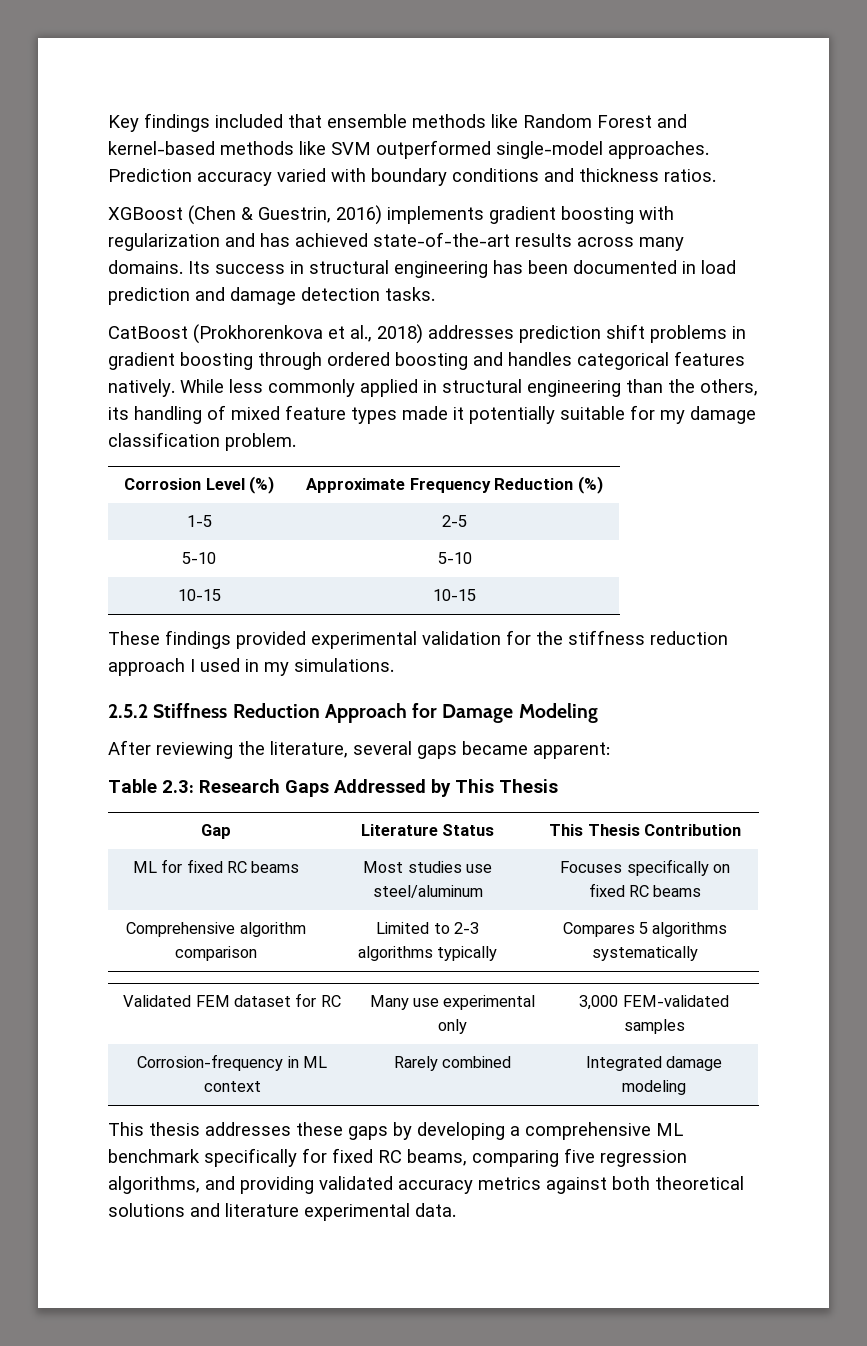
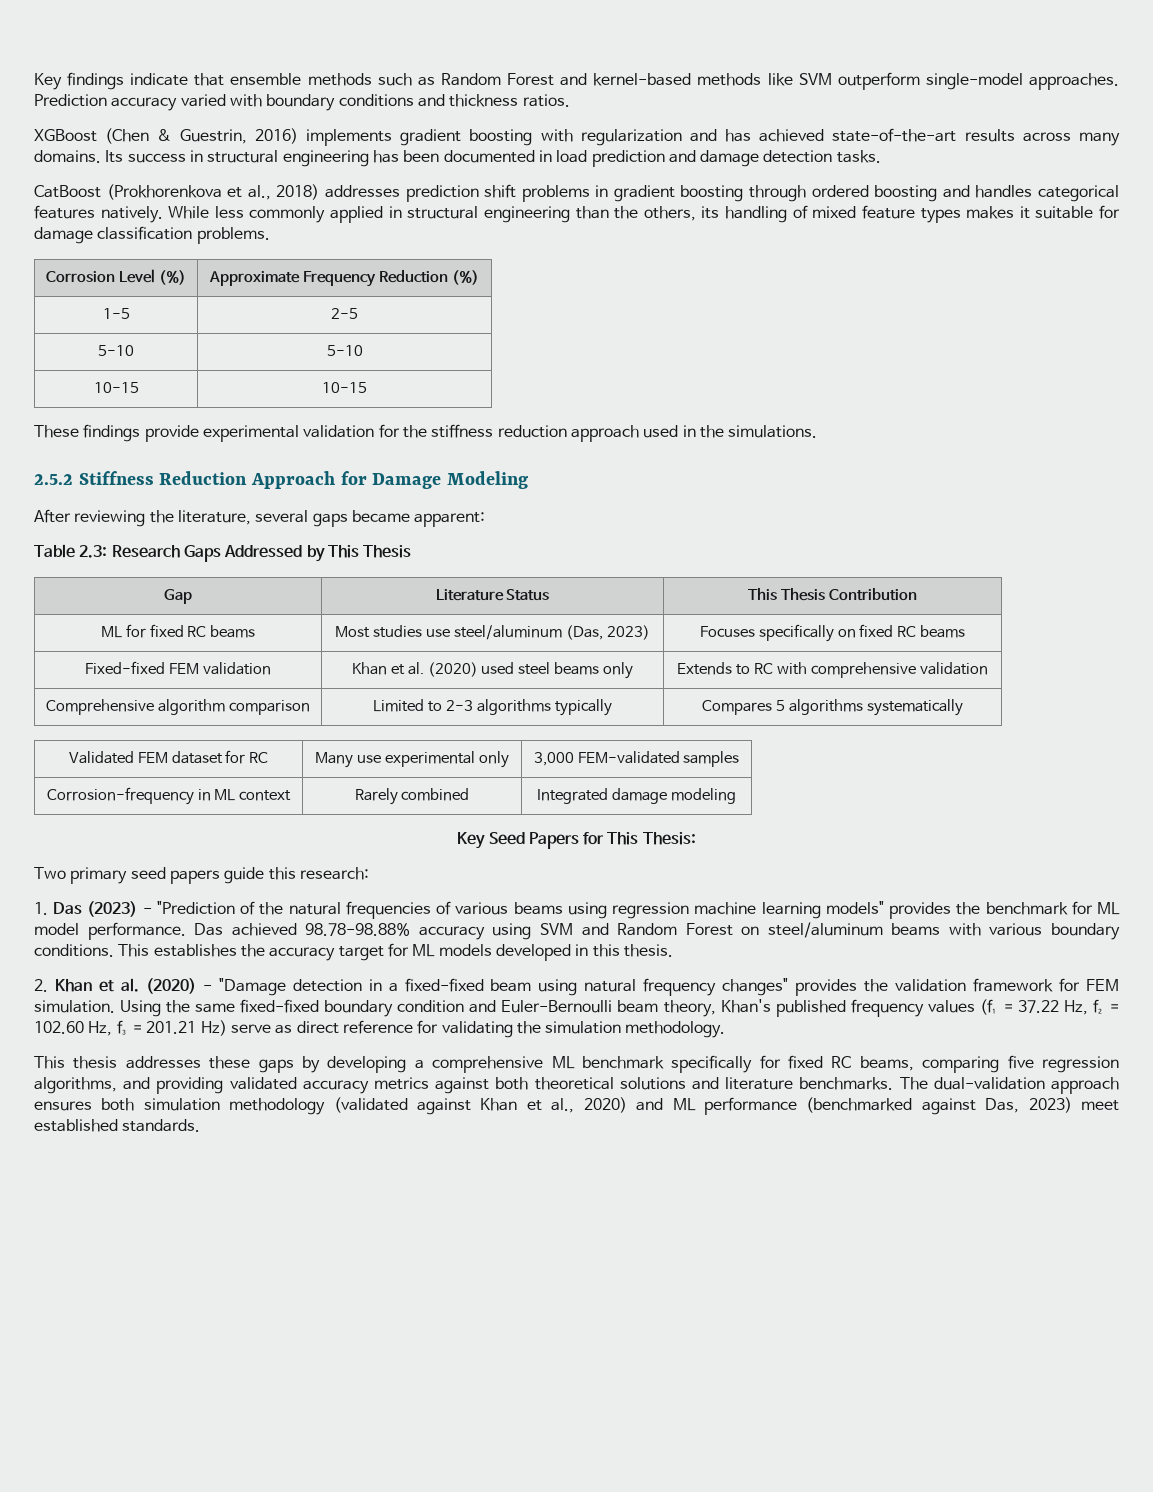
[215,114,283,128] included -> [130,73,189,86] indicate
[491,114,518,128] like -> [377,73,435,86] such as
[376,140,491,159] outperformed -> [837,72,920,90] outperform
[402,406,555,424] made it potentially -> [966,206,1030,219] makes it
[660,410,685,424] my -> (1120, 212) none
[225,433,296,451] problem. -> [196,227,270,244] problems.
[236,631,306,649] provided -> [144,425,199,442] provide
[190,659,195,672] I -> (639, 433) none
[264,662,289,676] my -> [699,425,724,438] the
(483, 891) none -> [565,625,650,640] (Das, 2023)
(702, 891) none -> [85,661,271,675] [351,662,634,679] [677,662,988,678] // Fixed-fixed FEM validation | Khan et al. (2020) used steel beams only | Extends to RC with comprehensive validation
(686, 1087) none -> [457,832,696,849] [34,867,369,884] [34,901,1120,919] [34,922,1120,940] [34,943,673,961] [34,978,1120,996] [34,999,1119,1017] [34,1020,726,1038] // Key Seed Papers for This Thesis: // Two primary seed papers guide this research: // 1. Das (2023) - "Prediction of the natural frequencies of various beams using regression machine learning models" provides the benchmark for ML model performance. Das achieved 98.78-98.88% accuracy using SVM and Random Forest on steel/aluminum beams with various boundary conditions. This establishes the accuracy target for ML models developed in this thesis. // 2. Khan et al. (2020) - "Damage detection in a fixed-fixed beam using natural frequency changes" provides the validation framework for FEM simulation. Using the same fixed-fixed boundary condition and Euler-Bernoulli beam theory, Khan's published frequency values (f₁ = 37.22 Hz, f₂ = 102.60 Hz, f₃ = 201.21 Hz) serve as direct reference for validating the simulation methodology.
[304,1203,456,1221] experimental data. -> [799,1077,1120,1094] [34,1097,1119,1115] [34,1119,201,1132] benchmarks. The dual-validation approach ensures both simulation methodology (validated against Khan et al., 2020) and ML performance (benchmarked against Das, 2023) meet established standards.

